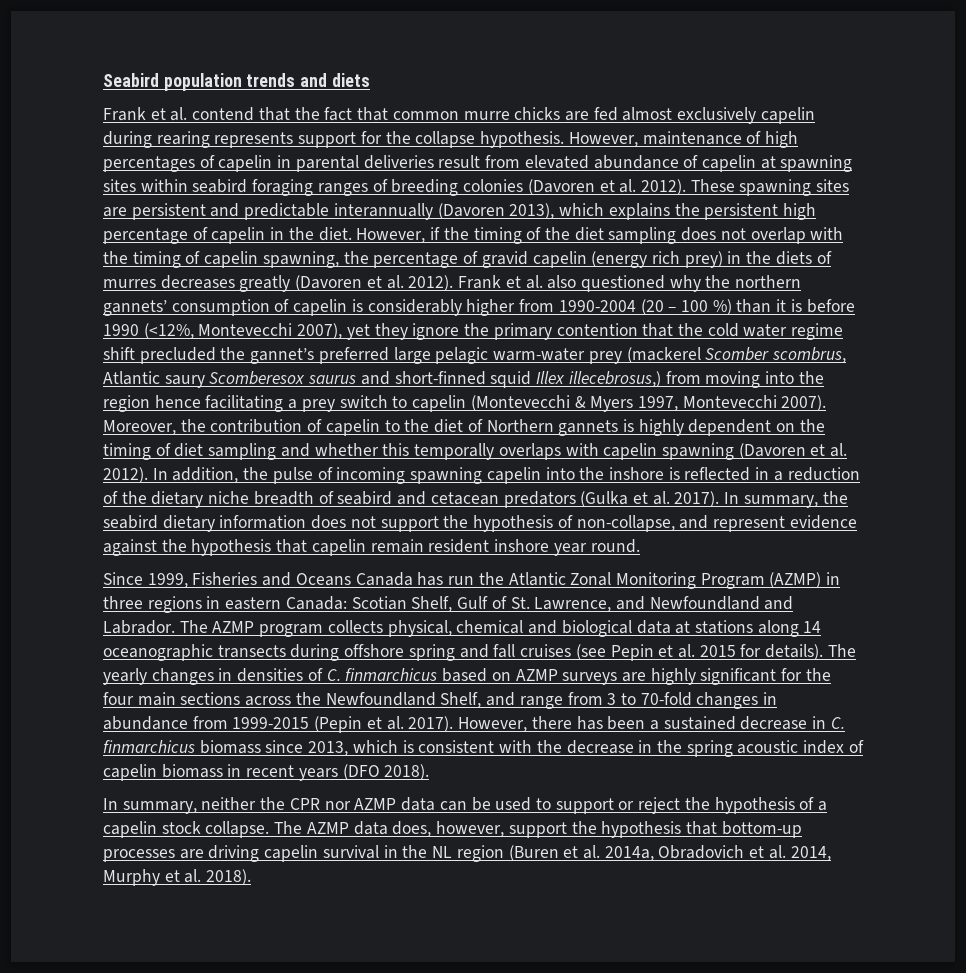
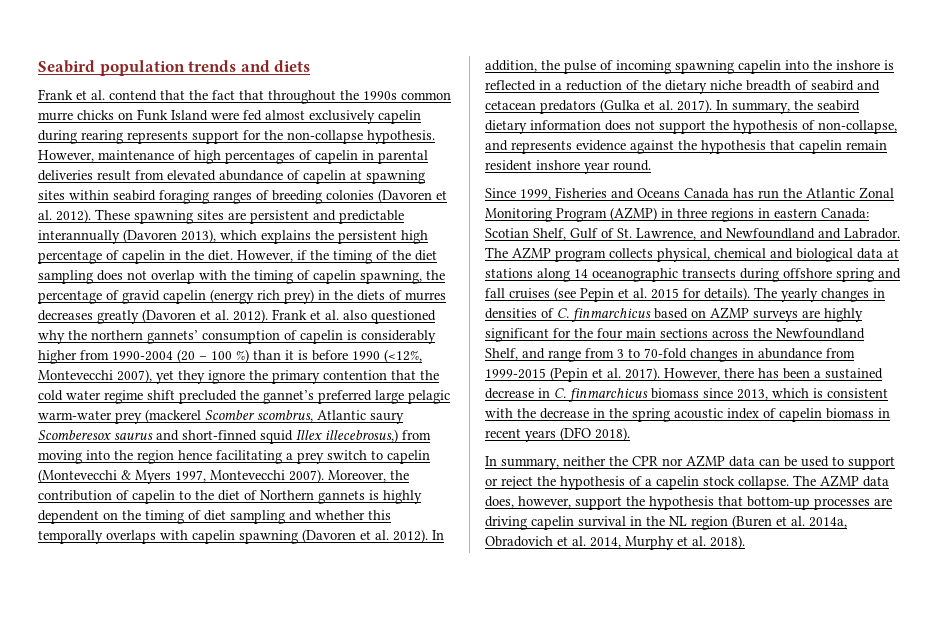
[392,107,589,121] common murre chicks are -> [268,90,451,104] [38,109,239,121] throughout the 1990s common murre chicks on Funk Island were
[415,131,476,148] collapse -> [287,130,363,144] non-collapse
[712,516,785,532] represent -> [511,140,572,154] represents

